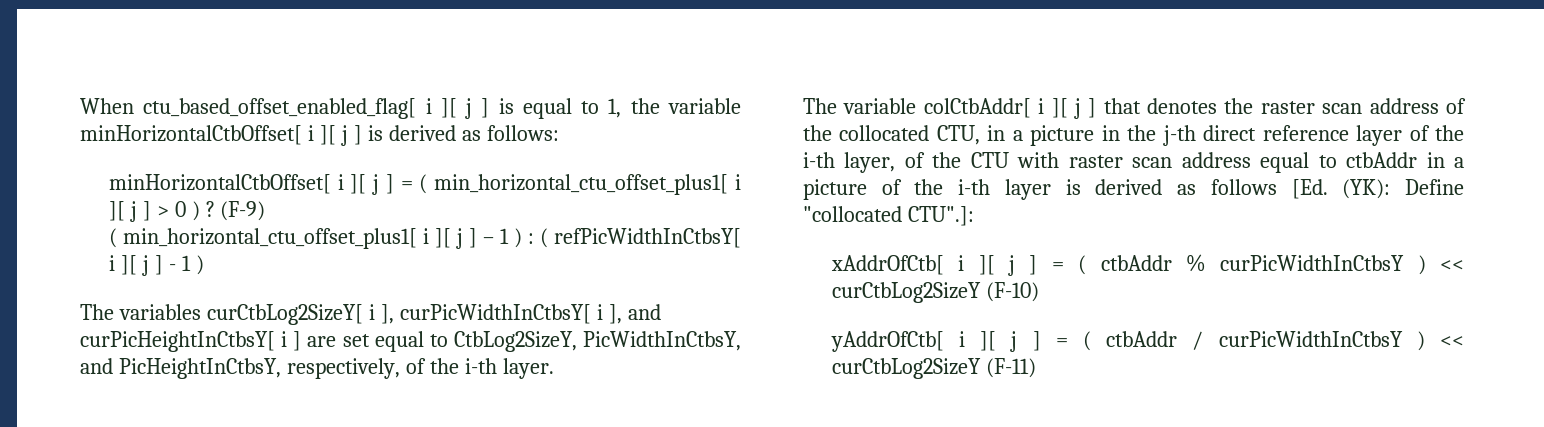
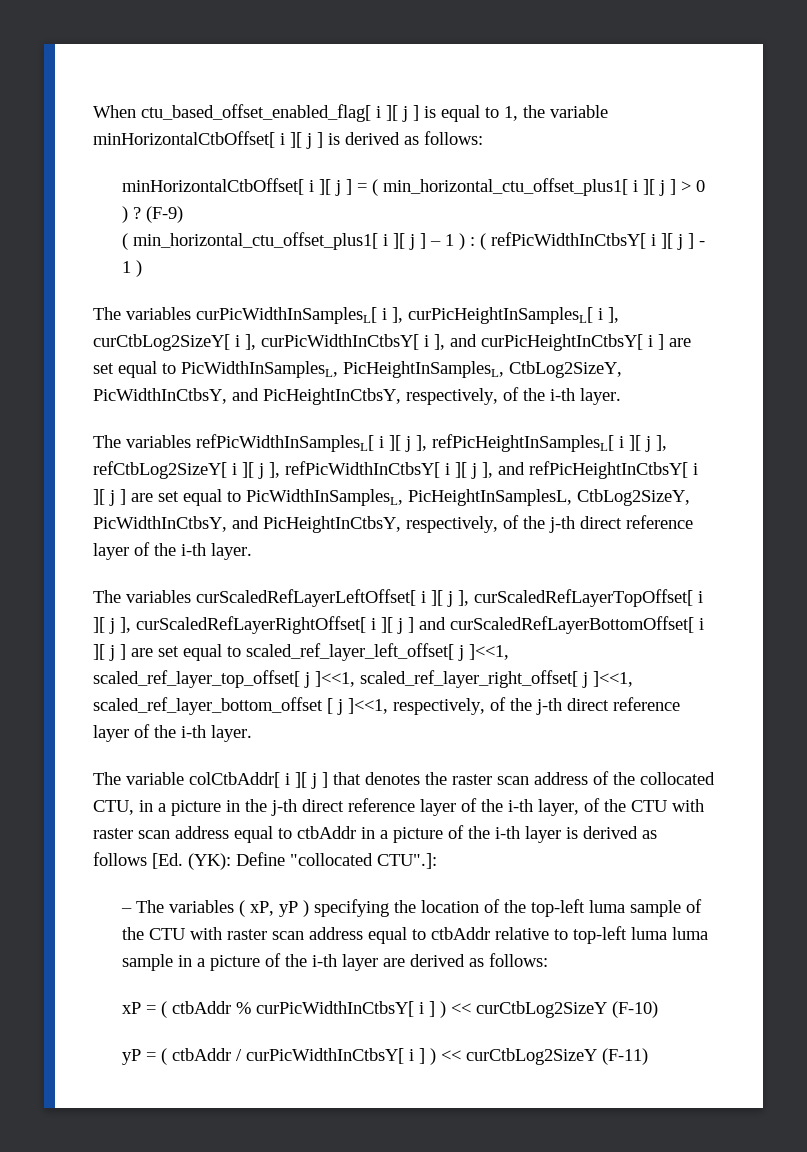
(201, 312) none -> [196,307,619,324] curPicWidthInSamplesL[ i ], curPicHeightInSamplesL[ i ],
(448, 340) none -> [181,361,504,378] PicWidthInSamplesL, PicHeightInSamplesL,
(554, 368) none -> [93,434,667,452] [93,461,698,479] [93,489,690,506] [93,515,693,533] [93,542,252,560] [93,589,703,607] [93,616,704,634] [93,643,509,661] [93,670,633,688] [93,697,680,715] [93,724,252,742] // The variables refPicWidthInSamplesL[ i ][ j ], refPicHeightInSamplesL[ i ][ j ], refCtbLog2SizeY[ i ][ j ], refPicWidthInCtbsY[ i ][ j ], and refPicHeightInCtbsY[ i ][ j ] are set equal to PicWidthInSamplesL, PicHeightInSamplesL, CtbLog2SizeY, PicWidthInCtbsY, and PicHeightInCtbsY, respectively, of the j-th direct reference layer of the i-th layer. // The variables curScaledRefLayerLeftOffset[ i ][ j ], curScaledRefLayerTopOffset[ i ][ j ], curScaledRefLayerRightOffset[ i ][ j ] and curScaledRefLayerBottomOffset[ i ][ j ] are set equal to scaled_ref_layer_left_offset[ j ]<<1, scaled_ref_layer_top_offset[ j ]<<1, scaled_ref_layer_right_offset[ j ]<<1, scaled_ref_layer_bottom_offset [ j ]<<1, respectively, of the j-th direct reference layer of the i-th layer.
[830,255,1038,276] xAddrOfCtb[ i ][ j ] -> [121,899,703,917] [122,926,709,944] [122,953,549,971] [122,1002,142,1014] – The variables ( xP, yP ) specifying the location of the top-left luma sample of the CTU with raster scan address equal to ctbAddr relative to top-left luma luma sample in a picture of the i-th layer are derived as follows: // xP
[1220,255,1405,271] curPicWidthInCtbsY -> [256,1001,436,1017] curPicWidthInCtbsY[ i ]
[830,331,1041,352] yAddrOfCtb[ i ][ j ] -> [122,1049,142,1065] yP
[1218,331,1403,347] curPicWidthInCtbsY -> [246,1048,426,1064] curPicWidthInCtbsY[ i ]

